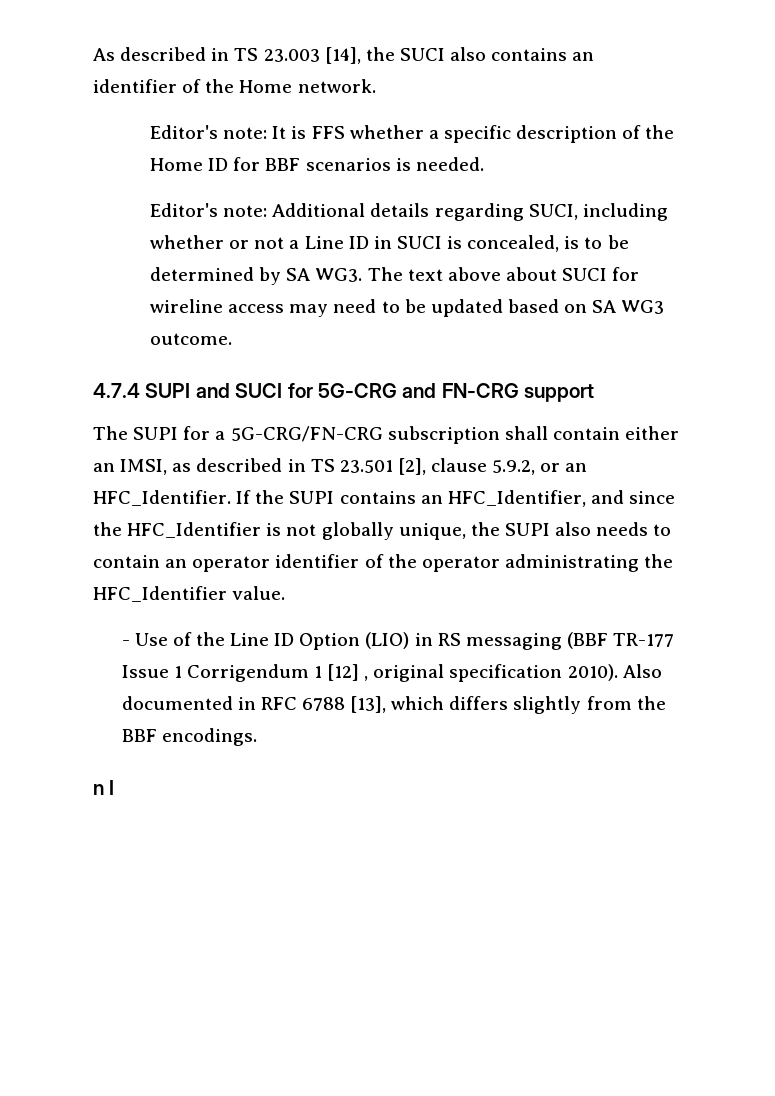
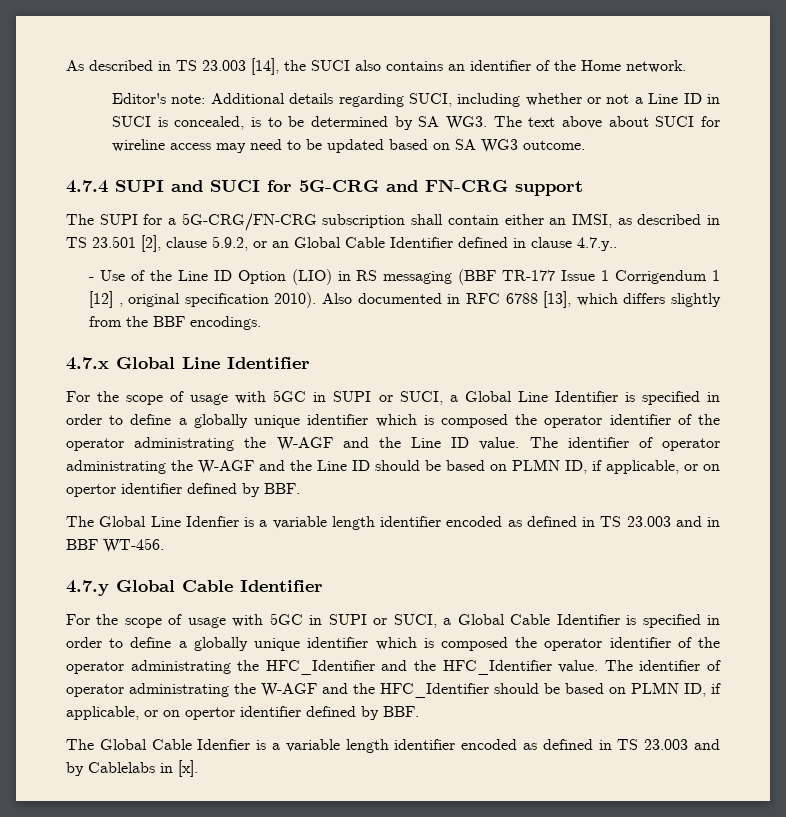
[149,125,675,143] [149,157,484,171] // Editor's note: It is FFS whether a specific description of the Home ID for BBF scenarios is needed. -> (686, 66) none
[93,490,676,507] [93,522,672,540] [93,554,674,572] [93,586,286,602] HFC_Identifier. If the SUPI contains an HFC_Identifier, and since the HFC_Identifier is not globally unique, the SUPI also needs to contain an operator identifier of the operator administrating the HFC_Identifier value. -> [294,237,617,251] Global Cable Identifier defined in clause 4.7.y..
[93,780,115,795] n I -> [66,357,310,370] [66,390,720,405] [66,414,720,428] [66,437,720,451] [66,459,720,474] [66,483,300,497] [66,516,720,530] [66,538,164,553] [66,580,323,596] [66,613,721,628] [66,637,720,651] [66,660,722,675] [66,682,721,698] [66,706,419,720] [66,739,720,753] [66,760,198,777] 4.7.x Global Line Identifier // For the scope of usage with 5GC in SUPI or SUCI, a Global Line Identifier is specified in order to define a globally unique identifier which is composed the operator identifier of the operator administrating the W-AGF and the Line ID value. The identifier of operator administrating the W-AGF and the Line ID should be based on PLMN ID, if applicable, or on opertor identifier defined by BBF. // The Global Line Idenfier is a variable length identifier encoded as defined in TS 23.003 and in BBF WT-456. // 4.7.y Global Cable Identifier // For the scope of usage with 5GC in SUPI or SUCI, a Global Cable Identifier is specified in order to define a globally unique identifier which is composed the operator identifier of the operator administrating the HFC_Identifier and the HFC_Identifier value. The identifier of operator administrating the W-AGF and the HFC_Identifier should be based on PLMN ID, if applicable, or on opertor identifier defined by BBF. // The Global Cable Idenfier is a variable length identifier encoded as defined in TS 23.003 and by Cablelabs in [x].

